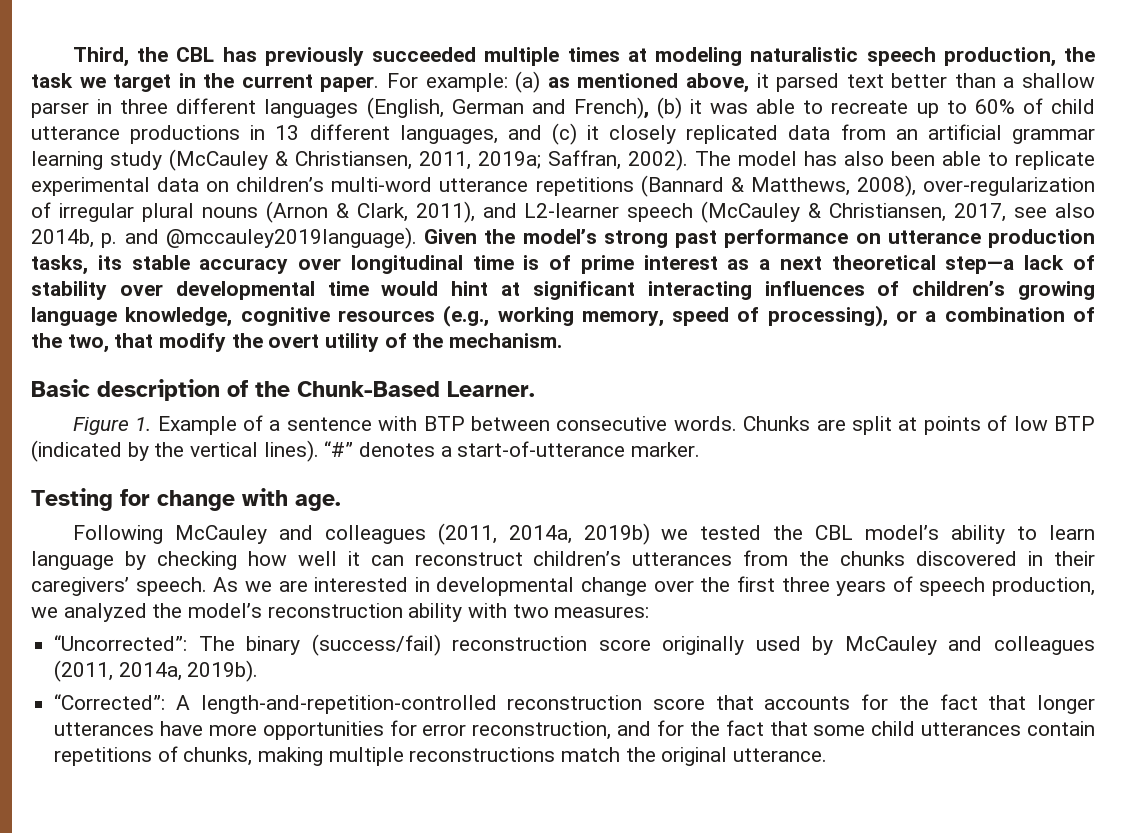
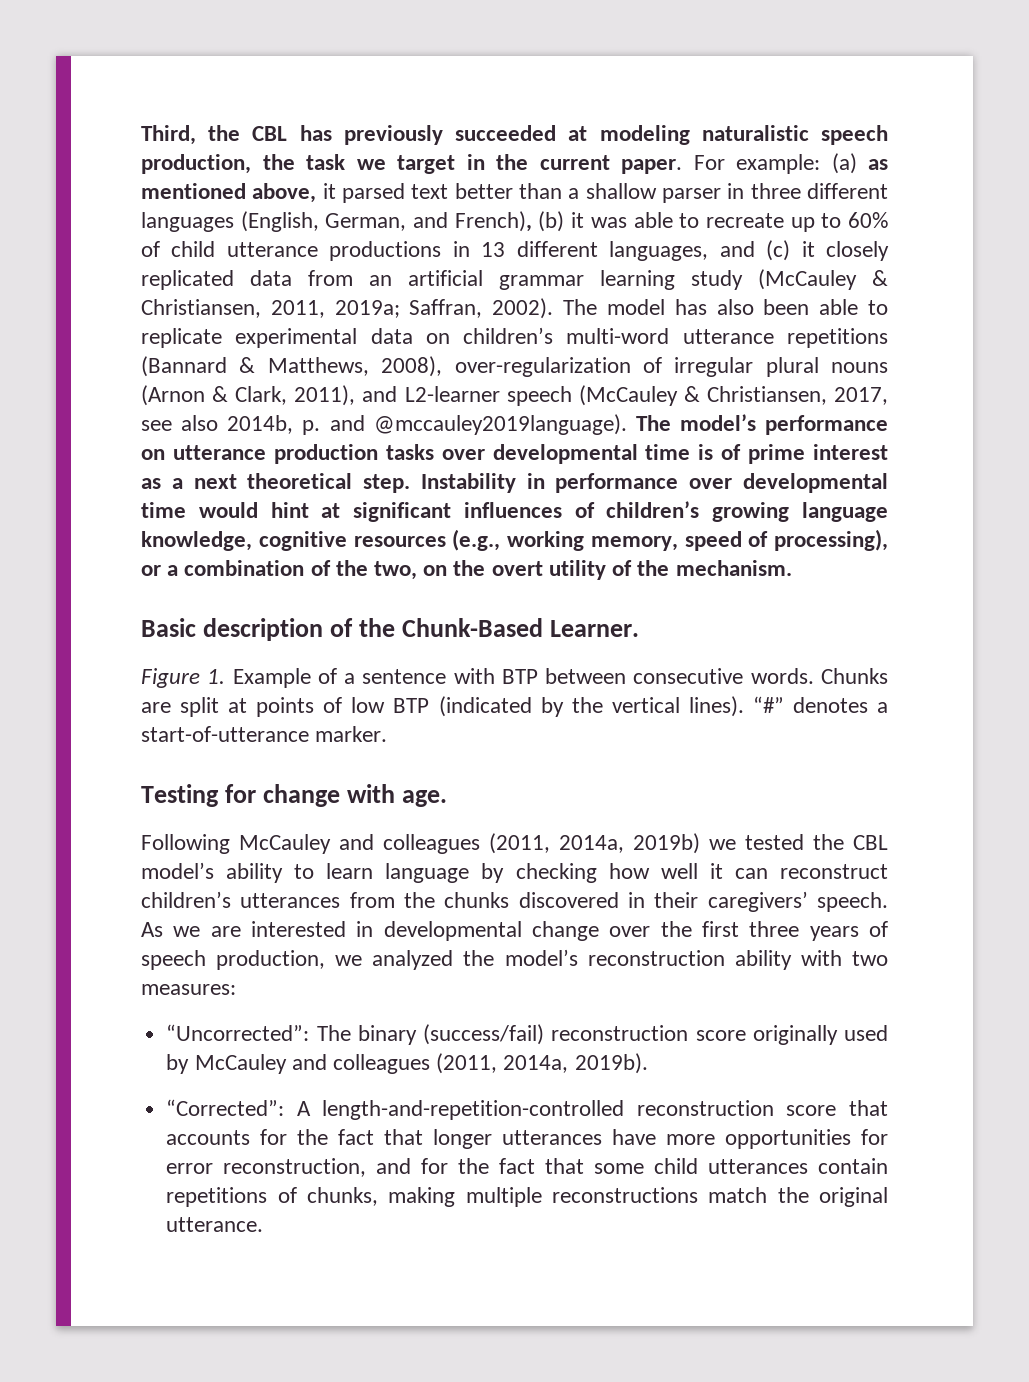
[484,47,620,66] multiple times -> (557, 133) none
[451,99,524,114] German -> [325,213,407,231] German,
[424,229,1095,248] [31,255,463,275] Given the model’s strong past performance on utterance production tasks, its stable accuracy over longitudinal -> [635,414,888,435] [141,444,638,464] The model’s performance on utterance production tasks over developmental
[945,255,1095,274] [31,281,107,300] step—a lack of stability -> [363,473,679,493] step. Instability in performance
[647,281,752,300] interacting -> (452, 512) none
[114,333,227,352] that modify -> [423,565,448,576] on

